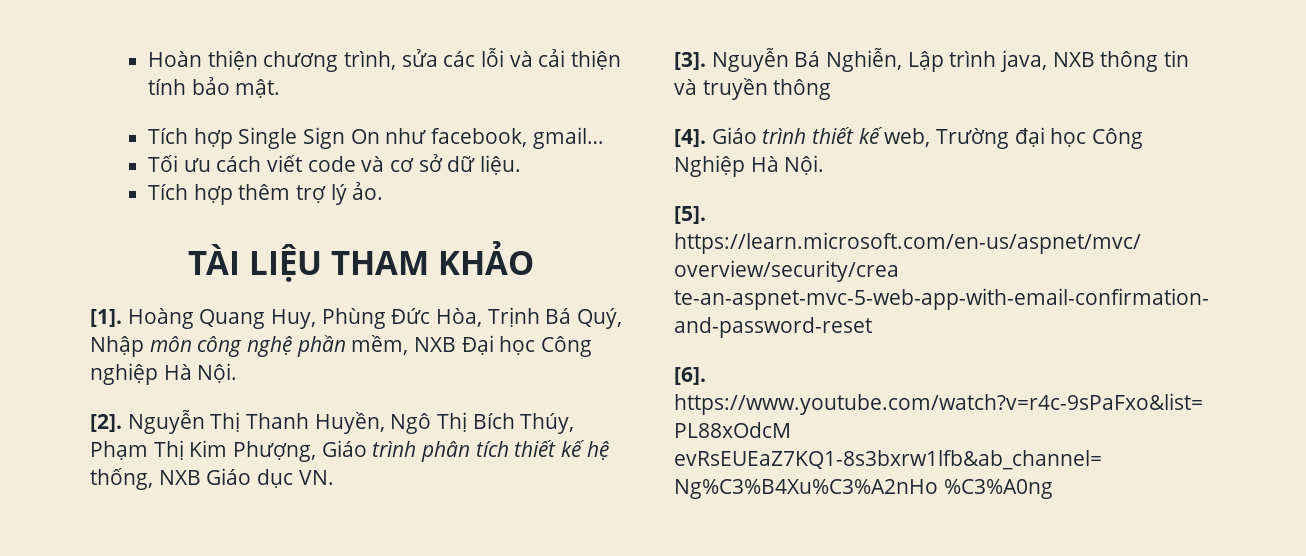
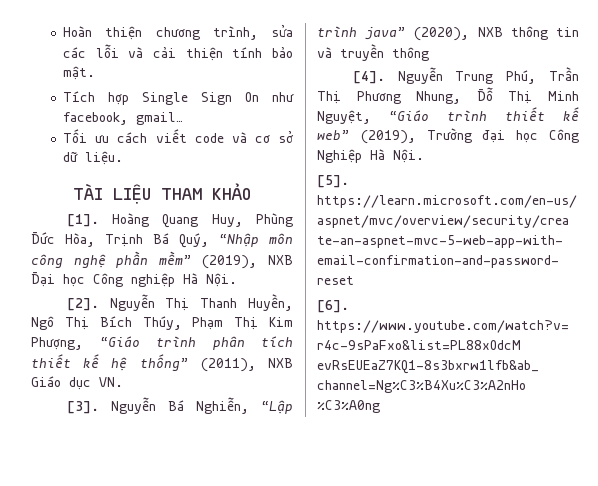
[147,182,384,205] // Tích hợp thêm trợ lý ảo. -> (124, 158) none
[90,336,144,357] Nhập -> [219,233,259,247] “Nhập
[351,335,409,355] mềm, -> [158,251,258,269] mềm” (2019),
[321,440,367,457] Giáo -> [99,336,140,347] “Giáo
[90,468,153,490] thống, -> [139,354,256,372] thống” (2011),
[907,50,1048,72] Lập trình java, -> [261,400,293,414] [317,26,470,41] “Lập trình java” (2020),
[711,127,757,144] Giáo -> [397,67,579,84] [317,87,579,104] [317,110,429,124] Nguyễn Trung Phú, Trần Thị Phương Nhung, Đỗ Thị Minh Nguyệt, “Giáo
[884,128,931,147] web, -> [317,130,416,144] web” (2019),

